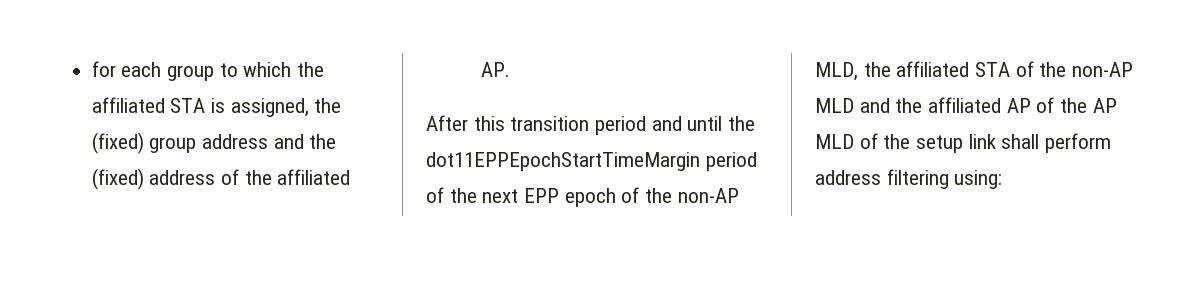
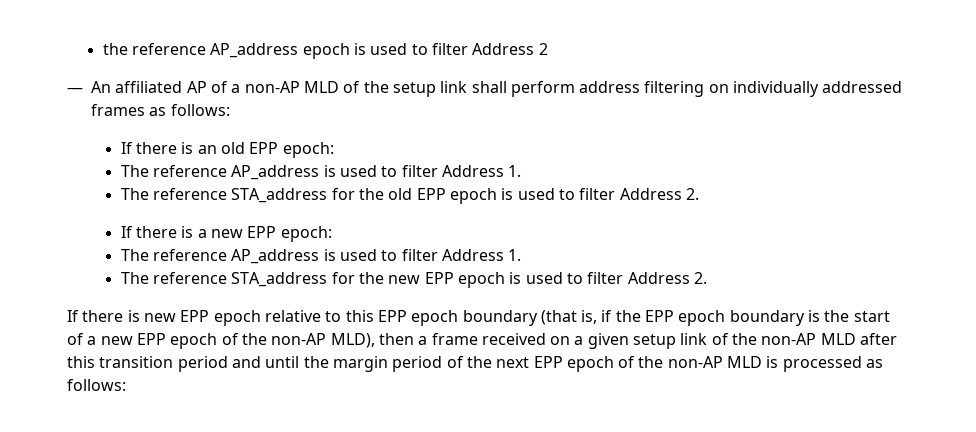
[91,61,325,81] [91,97,342,117] [91,132,337,154] [91,168,351,190] [480,62,510,77] [426,115,468,131] for each group to which the affiliated STA is assigned, the (fixed) group address and the (fixed) address of the affiliated AP. // After -> [102,43,548,59] [67,81,903,97] [91,104,230,116] [120,142,334,158] [120,165,522,180] [120,188,699,204] [120,226,332,242] [120,249,522,264] [120,272,707,288] [67,310,890,326] [67,333,898,349] the reference AP_address epoch is used to filter Address 2 // — An affiliated AP of a non-AP MLD of the setup link shall perform address filtering on individually addressed frames as follows: // If there is an old EPP epoch: // The reference AP_address is used to filter Address 1. // The reference STA_address for the old EPP epoch is used to filter Address 2. // If there is a new EPP epoch: // The reference AP_address is used to filter Address 1. // The reference STA_address for the new EPP epoch is used to filter Address 2. // If there is new EPP epoch relative to this EPP epoch boundary (that is, if the EPP epoch boundary is the start of a new EPP epoch of the non-AP MLD), then a frame received on a given setup link of the non-AP MLD after
[426,152,700,171] dot11EPPEpochStartTimeMargin -> [332,356,388,372] margin
[815,61,1134,81] [815,97,1117,113] [815,133,1112,153] [815,169,1003,189] MLD, the affiliated STA of the non-AP MLD and the affiliated AP of the AP MLD of the setup link shall perform address filtering using: -> [727,356,884,372] [67,379,126,391] MLD is processed as follows:

